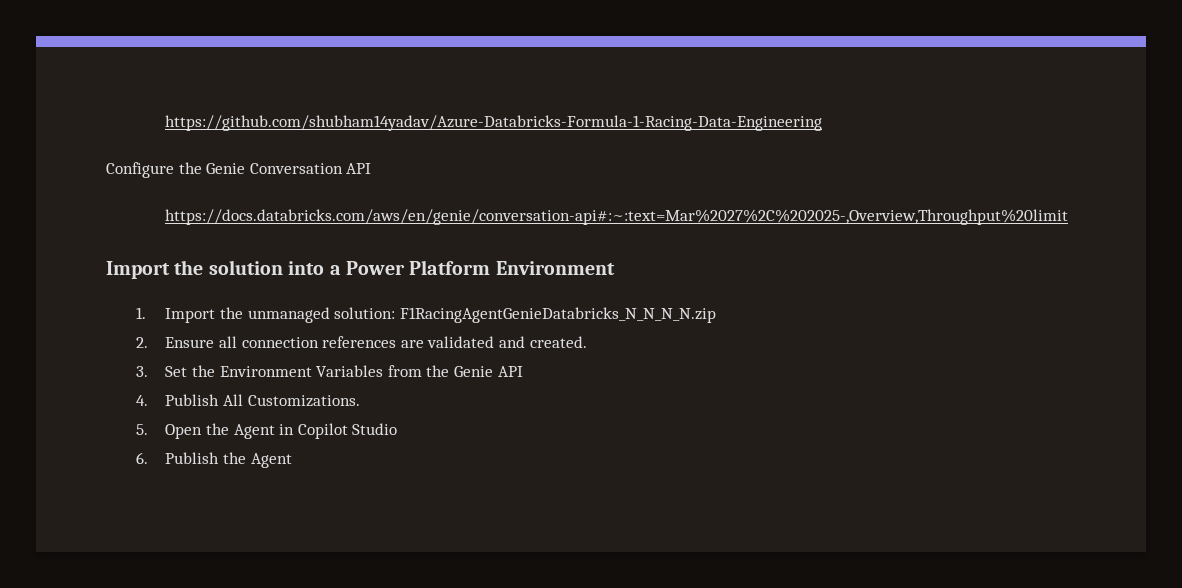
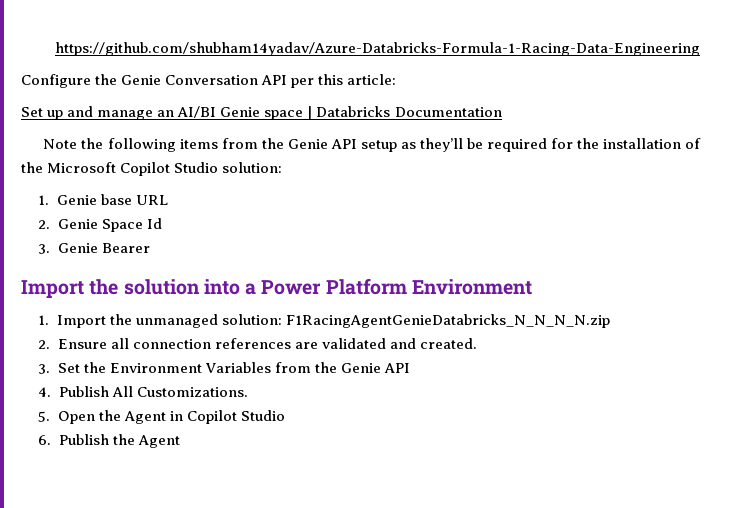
[165,209,1069,225] // https://docs.databricks.com/aws/en/genie/conversation-api#:~:text=Mar%2027%2C%202025-,Overview,Throughput%20limit -> [291,74,397,88] [21,106,502,120] [43,138,702,152] [21,162,283,176] [38,194,168,205] [38,218,162,232] [38,243,150,254] per this article: // Set up and manage an AI/BI Genie space | Databricks Documentation // Note the following items from the Genie API setup as they’ll be required for the installation of the Microsoft Copilot Studio solution: // 1. Genie base URL // 2. Genie Space Id // 3. Genie Bearer

